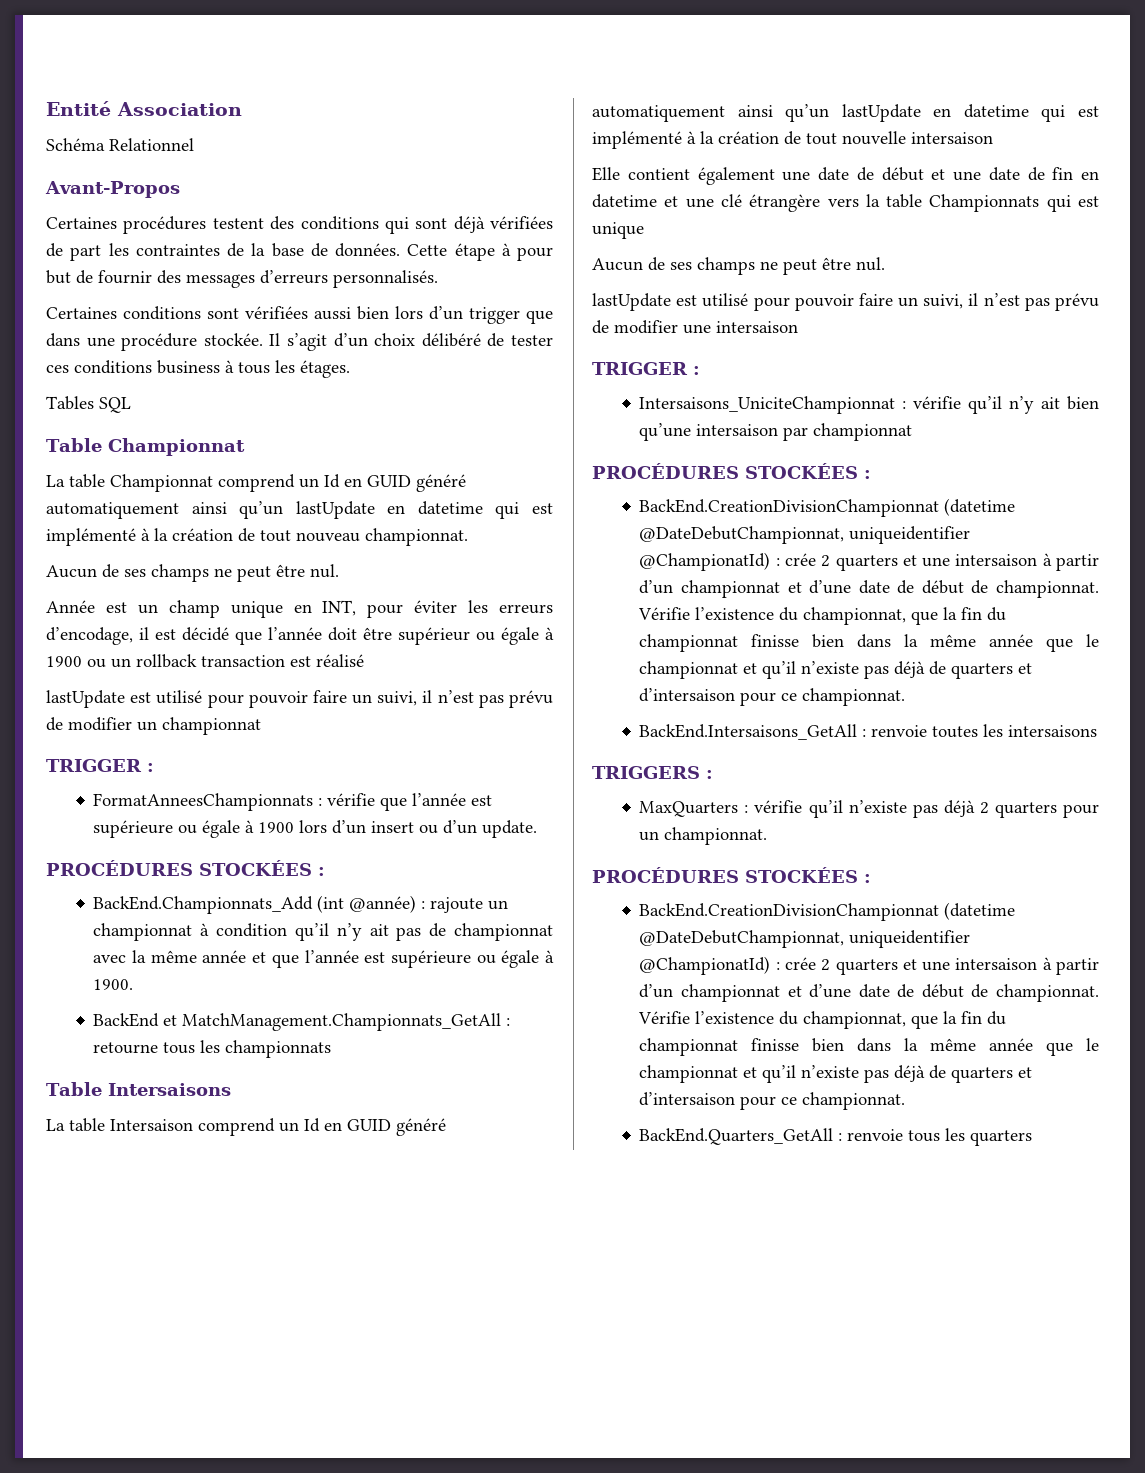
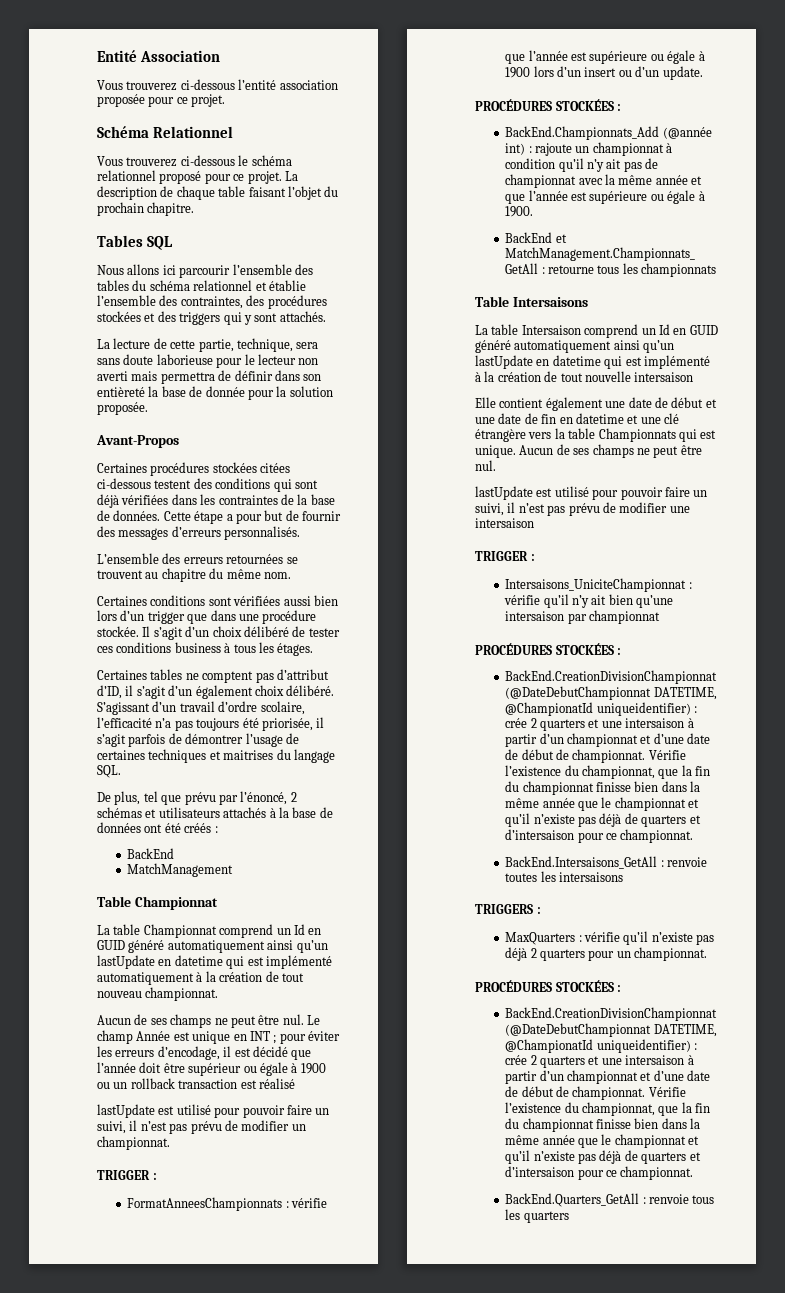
[46,138,194,151] Schéma Relationnel -> [97,79,338,91] [97,94,226,107] [97,126,233,138] [97,155,292,167] [97,170,298,184] [97,186,339,200] [97,202,195,216] [97,235,173,250] [97,264,313,278] [97,280,306,291] [97,295,327,309] [97,311,326,325] [97,338,319,352] [97,354,319,368] [97,370,322,384] [97,386,333,400] [97,402,148,415] Vous trouverez ci-dessous l’entité association proposée pour ce projet. // Schéma Relationnel // Vous trouverez ci-dessous le schéma relationnel proposé pour ce projet. La description de chaque table faisant l’objet du prochain chapitre. // Tables SQL // Nous allons ici parcourir l’ensemble des tables du schéma relationnel et établie l’ensemble des contraintes, des procédures stockées et des triggers qui y sont attachés. // La lecture de cette partie, technique, sera sans doute laborieuse pour le lecteur non averti mais permettra de définir dans son entièreté la base de donnée pour la solution proposée.
(207, 225) none -> [212,462,291,473] [97,478,151,489] stockées citées ci-dessous
[46,243,102,261] de part -> [171,494,197,505] dans
[501,243,511,256] à -> [226,514,233,521] a
(438, 279) none -> [97,553,298,564] [97,568,291,582] // L’ensemble des erreurs retournées se trouvent au chapitre du même nom.
[46,396,131,413] Tables SQL -> [97,669,329,683] [97,685,335,699] [97,701,305,715] [97,717,325,731] [97,733,299,747] [97,749,335,763] [97,765,121,778] [97,791,297,805] [97,807,333,818] [97,822,218,833] [127,848,175,859] [127,863,234,877] Certaines tables ne comptent pas d’attribut d’ID, il s’agit d’un également choix délibéré. S’agissant d’un travail d’ordre scolaire, l’efficacité n’a pas toujours été priorisée, il s’agit parfois de démontrer l’usage de certaines techniques et maitrises du langage SQL. // De plus, tel que prévu par l’énoncé, 2 schémas et utilisateurs attachés à la base de données ont été créés : // BackEnd // MatchManagement
(136, 537) none -> [97,972,194,985] automatiquement
[46,600,357,618] // Année est un champ unique en INT, -> [307,1015,320,1025] [97,1030,277,1044] Le champ Année est unique en INT ;
[162,717,261,735] championnat -> [97,1136,170,1150] championnat.
[317,895,417,913] (int @année) -> [662,127,712,139] [505,143,526,155] (@année int)
[592,222,644,239] unique // -> [475,445,516,458] unique.
[944,498,1016,516] [639,526,971,544] [639,552,771,571] (datetime @DateDebutChampionnat, uniqueidentifier @ChampionatId) -> [505,686,717,700] [505,702,691,716] (@DateDebutChampionnat DATETIME, @ChampionatId uniqueidentifier)
[944,902,1016,920] [639,930,971,948] [639,956,771,975] (datetime @DateDebutChampionnat, uniqueidentifier @ChampionatId) -> [505,1023,717,1037] [505,1039,691,1053] (@DateDebutChampionnat DATETIME, @ChampionatId uniqueidentifier)

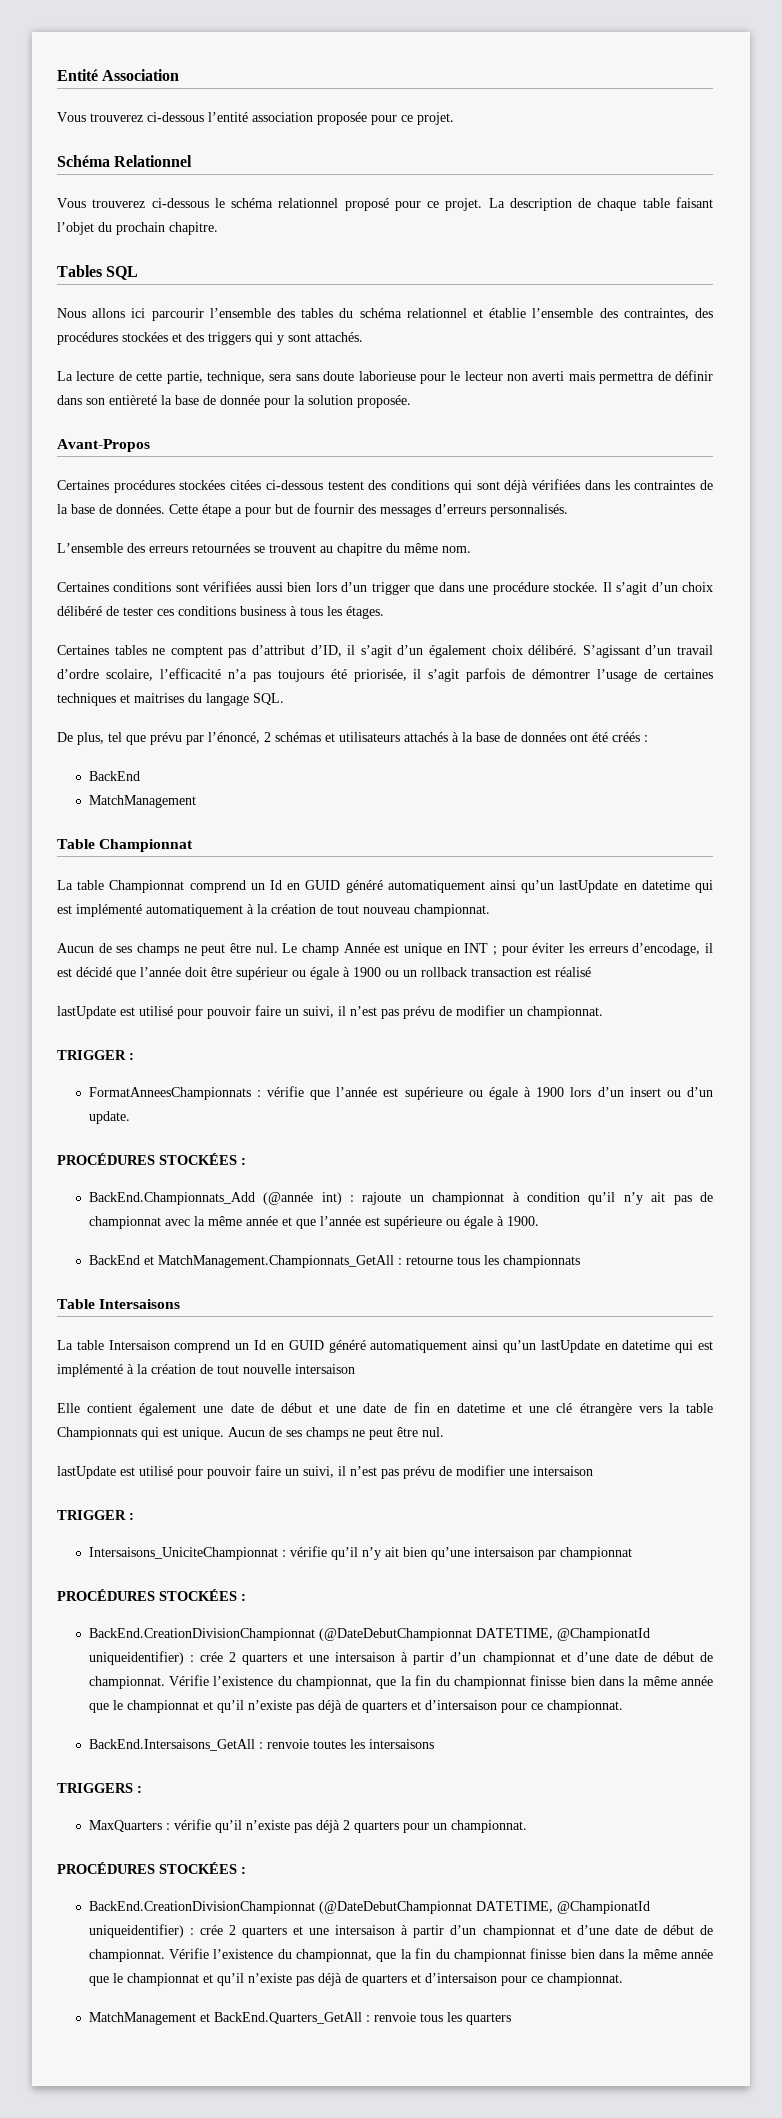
(694, 1173) none -> [88,2012,210,2025] MatchManagement et

